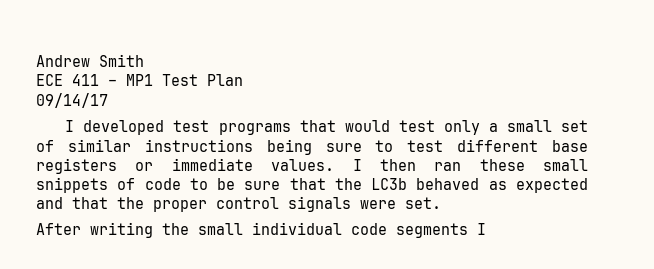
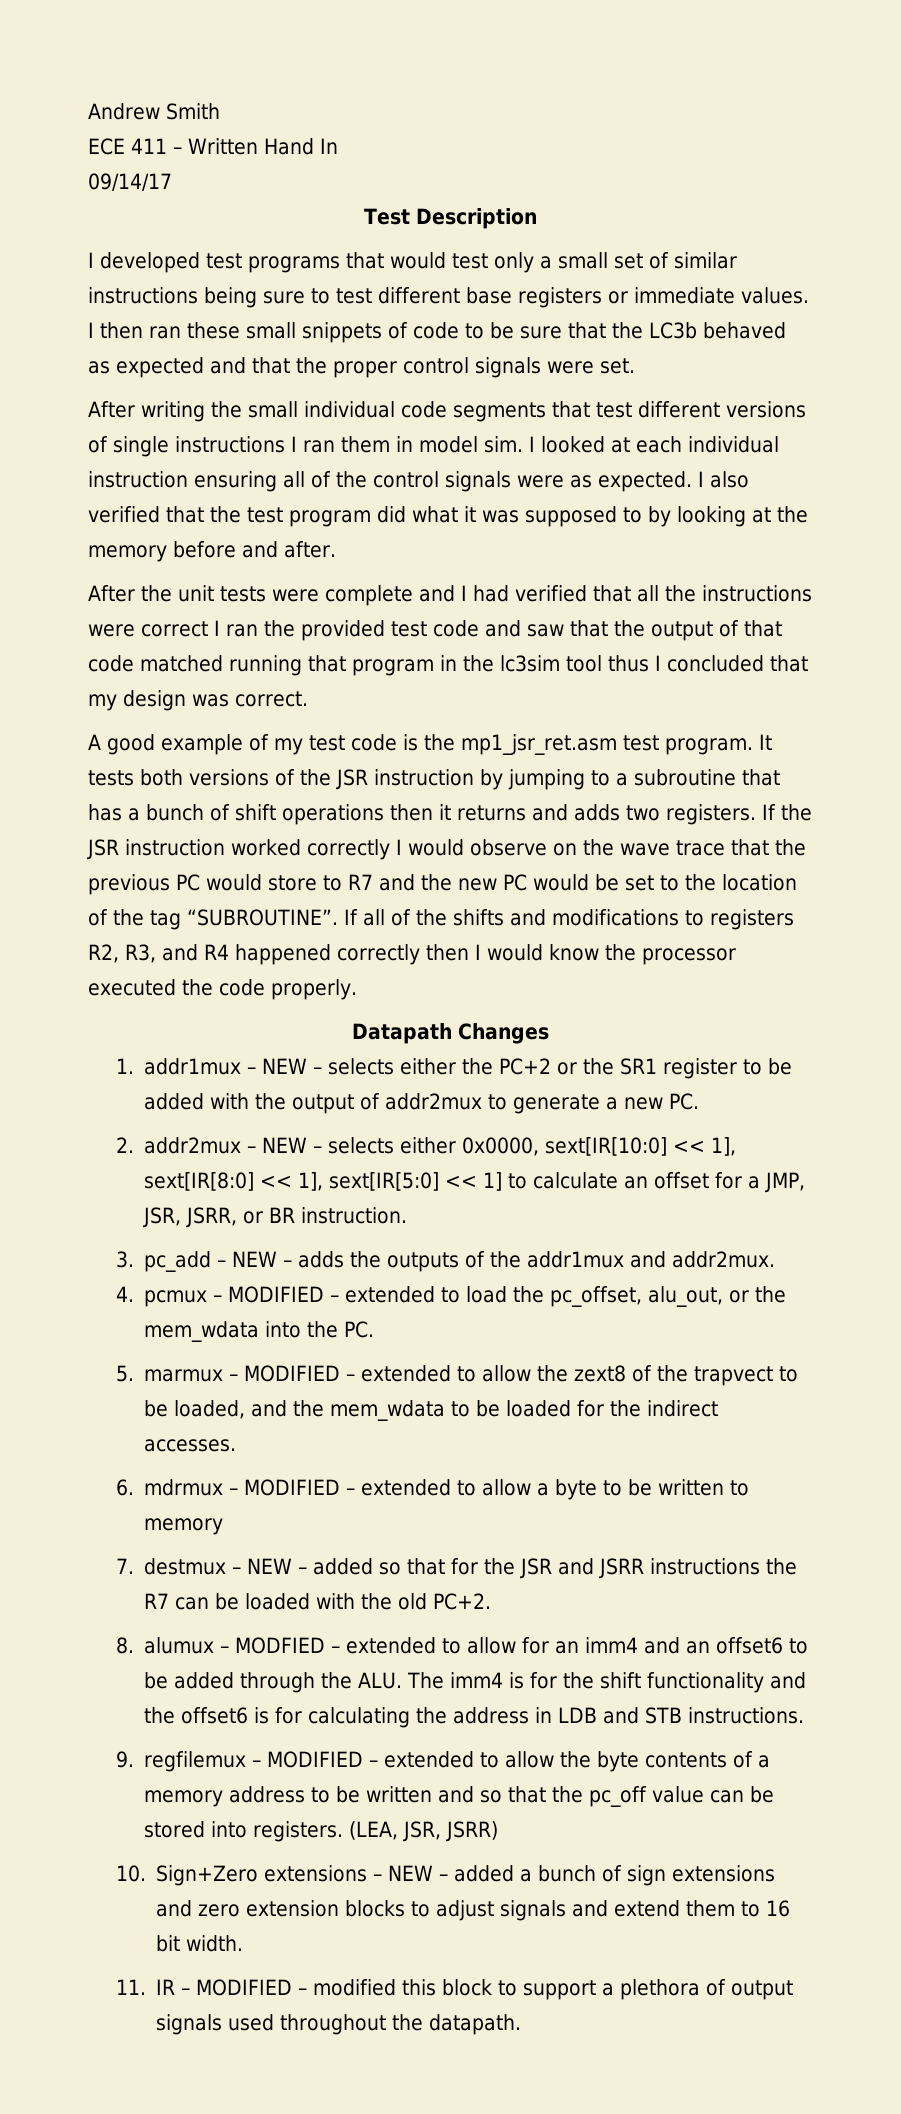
[126,74,243,86] MP1 Test Plan -> [188,138,338,155] Written Hand In
(108, 100) none -> [364,208,537,229] // Test Description
[477,223,486,235] I -> [551,401,806,418] [88,436,779,457] [88,471,749,492] [88,506,808,527] [88,541,336,562] [88,585,812,606] [88,620,782,641] [88,655,808,676] [88,690,308,711] [88,734,772,755] [88,769,780,790] [88,804,812,825] [87,839,806,860] [88,874,797,895] [88,909,794,930] [88,944,736,965] [88,979,357,1000] [352,1023,549,1044] [116,1058,793,1079] [144,1093,700,1114] [116,1137,737,1156] [144,1172,806,1193] [143,1207,408,1228] [116,1251,776,1272] [116,1286,787,1307] [144,1321,375,1342] [116,1365,799,1386] [144,1400,719,1421] [144,1439,237,1452] [116,1479,750,1500] [144,1518,224,1535] [116,1558,798,1579] [144,1593,492,1610] [116,1637,809,1654] [144,1672,807,1693] [144,1707,805,1728] [116,1751,771,1772] [144,1786,775,1807] [144,1821,499,1842] [116,1865,776,1886] [156,1900,791,1921] [156,1935,244,1952] [116,1979,794,2000] [156,2014,522,2035] that test different versions of single instructions I ran them in model sim. I looked at each individual instruction ensuring all of the control signals were as expected. I also verified that the test program did what it was supposed to by looking at the memory before and after. // After the unit tests were complete and I had verified that all the instructions were correct I ran the provided test code and saw that the output of that code matched running that program in the lc3sim tool thus I concluded that my design was correct. // A good example of my test code is the mp1_jsr_ret.asm test program. It tests both versions of the JSR instruction by jumping to a subroutine that has a bunch of shift operations then it returns and adds two registers. If the JSR instruction worked correctly I would observe on the wave trace that the previous PC would store to R7 and the new PC would be set to the location of the tag “SUBROUTINE”. If all of the shifts and modifications to registers R2, R3, and R4 happened correctly then I would know the processor executed the code properly. // Datapath Changes // 1. addr1mux – NEW – selects either the PC+2 or the SR1 register to be added with the output of addr2mux to generate a new PC. // 2. addr2mux – NEW – selects either 0x0000, sext[IR[10:0] << 1], sext[IR[8:0] << 1], sext[IR[5:0] << 1] to calculate an offset for a JMP, JSR, JSRR, or BR instruction. // 3. pc_add – NEW – adds the outputs of the addr1mux and addr2mux. // 4. pcmux – MODIFIED – extended to load the pc_offset, alu_out, or the mem_wdata into the PC. // 5. marmux – MODIFIED – extended to allow the zext8 of the trapvect to be loaded, and the mem_wdata to be loaded for the indirect accesses. // 6. mdrmux – MODIFIED – extended to allow a byte to be written to memory // 7. destmux – NEW – added so that for the JSR and JSRR instructions the R7 can be loaded with the old PC+2. // 8. alumux – MODFIED – extended to allow for an imm4 and an offset6 to be added through the ALU. The imm4 is for the shift functionality and the offset6 is for calculating the address in LDB and STB instructions. // 9. regfilemux – MODIFIED – extended to allow the byte contents of a memory address to be written and so that the pc_off value can be stored into registers. (LEA, JSR, JSRR) // 10. Sign+Zero extensions – NEW – added a bunch of sign extensions and zero extension blocks to adjust signals and extend them to 16 bit width. // 11. IR – MODIFIED – modified this block to support a plethora of output signals used throughout the datapath.

